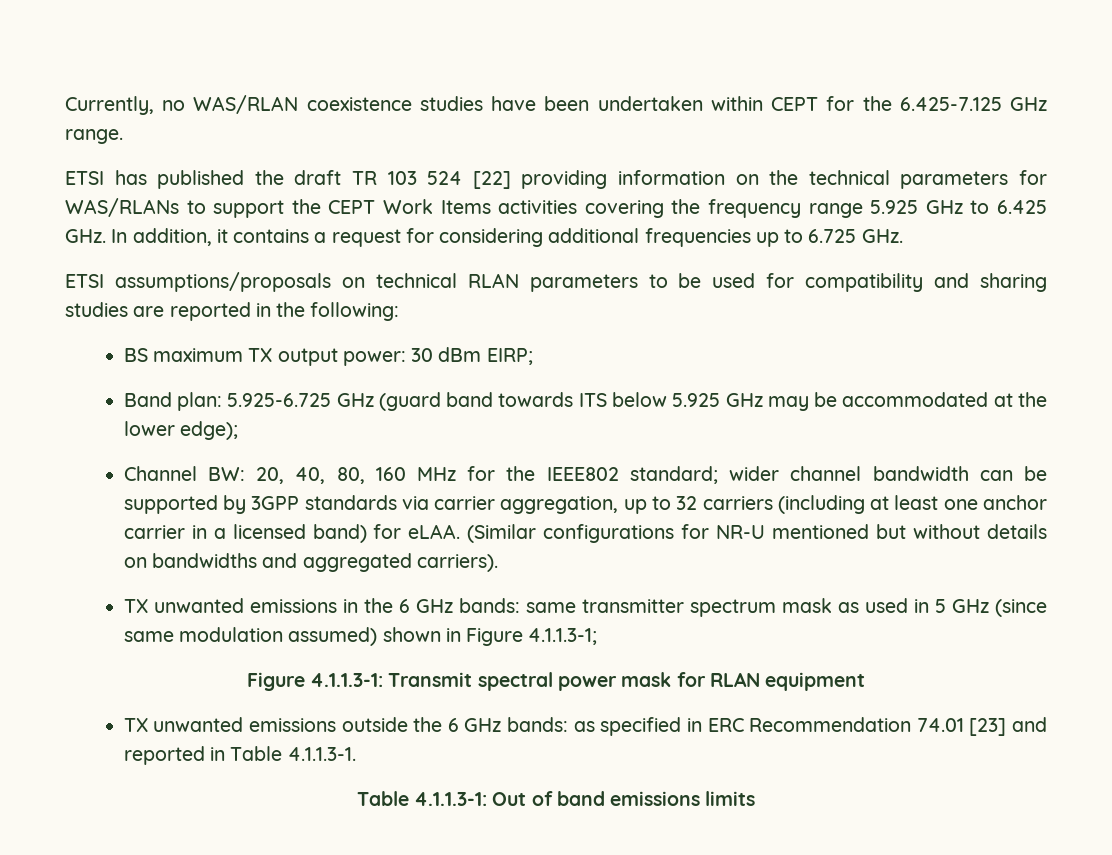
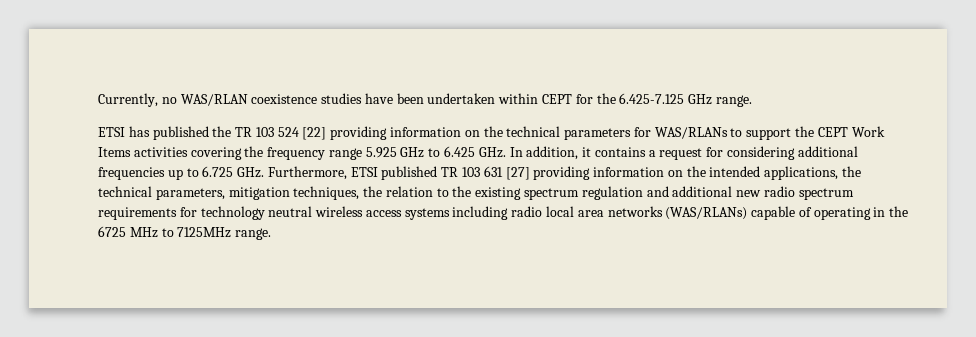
[294,170,342,185] draft -> (232, 131) none
[65,272,1047,292] [65,302,400,321] [123,347,533,366] [123,392,1047,411] [123,421,239,440] [123,466,1047,484] [123,495,1047,514] [123,524,1047,543] [123,553,498,572] [123,598,1048,617] [123,627,598,646] [246,672,866,691] [123,717,1047,736] [123,746,356,765] [356,791,756,806] // ETSI assumptions/proposals on technical RLAN parameters to be used for compatibility and sharing studies are reported in the following: // BS maximum TX output power: 30 dBm EIRP; // Band plan: 5.925-6.725 GHz (guard band towards ITS below 5.925 GHz may be accommodated at the lower edge); // Channel BW: 20, 40, 80, 160 MHz for the IEEE802 standard; wider channel bandwidth can be supported by 3GPP standards via carrier aggregation, up to 32 carriers (including at least one anchor carrier in a licensed band) for eLAA. (Similar configurations for NR-U mentioned but without details on bandwidths and aggregated carriers). // TX unwanted emissions in the 6 GHz bands: same transmitter spectrum mask as used in 5 GHz (since same modulation assumed) shown in Figure 4.1.1.3-1; // Figure 4.1.1.3-1: Transmit spectral power mask for RLAN equipment // TX unwanted emissions outside the 6 GHz bands: as specified in ERC Recommendation 74.01 [23] and reported in Table 4.1.1.3-1. // Table 4.1.1.3-1: Out of band emissions limits -> [267,166,862,180] [98,186,854,200] [98,206,909,220] [98,226,272,240] Furthermore, ETSI published TR 103 631 [27] providing information on the intended applications, the technical parameters, mitigation techniques, the relation to the existing spectrum regulation and additional new radio spectrum requirements for technology neutral wireless access systems including radio local area networks (WAS/RLANs) capable of operating in the 6725 MHz to 7125MHz range.

